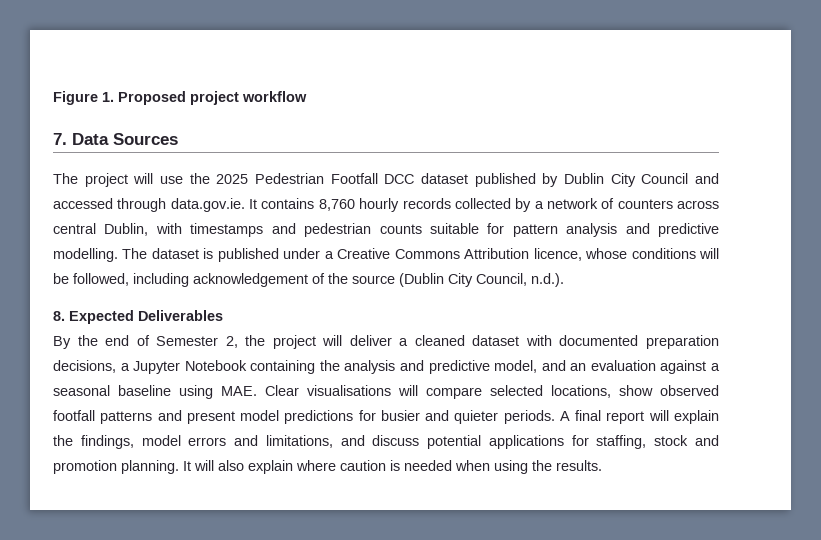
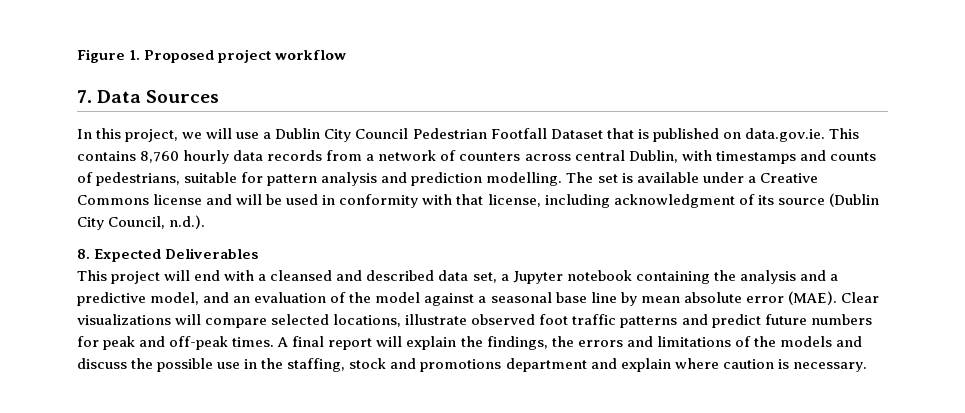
[53,173,719,187] [53,198,532,212] The project will use the 2025 Pedestrian Footfall DCC dataset published by Dublin City Council and accessed through data.gov.ie. It contains 8,760 hourly records collected by -> [77,128,859,142] [77,150,363,164] In this project, we will use a Dublin City Council Pedestrian Footfall Dataset that is published on data.gov.ie. This contains 8,760 hourly data records from
[304,223,422,237] pedestrian counts -> [829,152,876,161] [77,172,181,186] counts of pedestrians,
[658,223,719,237] predictive -> [411,172,483,186] prediction
[151,248,279,262] dataset is published -> [597,172,699,183] set is available
[464,248,719,261] [53,273,348,287] Attribution licence, whose conditions will be followed, including acknowledgement of the -> [153,194,774,208] license and will be used in conformity with that license, including acknowledgment of its
[53,335,720,349] [53,360,116,373] By the end of Semester 2, the project will deliver a cleaned dataset with documented preparation decisions, -> [77,270,497,284] This project will end with a cleansed and described data set,
[184,360,247,371] Notebook -> [566,270,632,281] notebook
(424, 365) none -> [829,274,838,281] a
[660,360,720,374] [53,385,719,399] [53,410,555,424] against a seasonal baseline using MAE. Clear visualisations will compare selected locations, show observed footfall patterns and present model predictions for busier and quieter periods. -> [330,291,879,306] [77,314,872,328] [77,336,275,350] of the model against a seasonal base line by mean absolute error (MAE). Clear visualizations will compare selected locations, illustrate observed foot traffic patterns and predict future numbers for peak and off-peak times.
[141,435,181,446] model -> [551,336,574,347] the
[265,435,719,449] [53,460,602,474] limitations, and discuss potential applications for staffing, stock and promotion planning. It will also explain where caution is needed when using the results. -> [656,336,862,347] [77,358,867,372] limitations of the models and discuss the possible use in the staffing, stock and promotions department and explain where caution is necessary.

